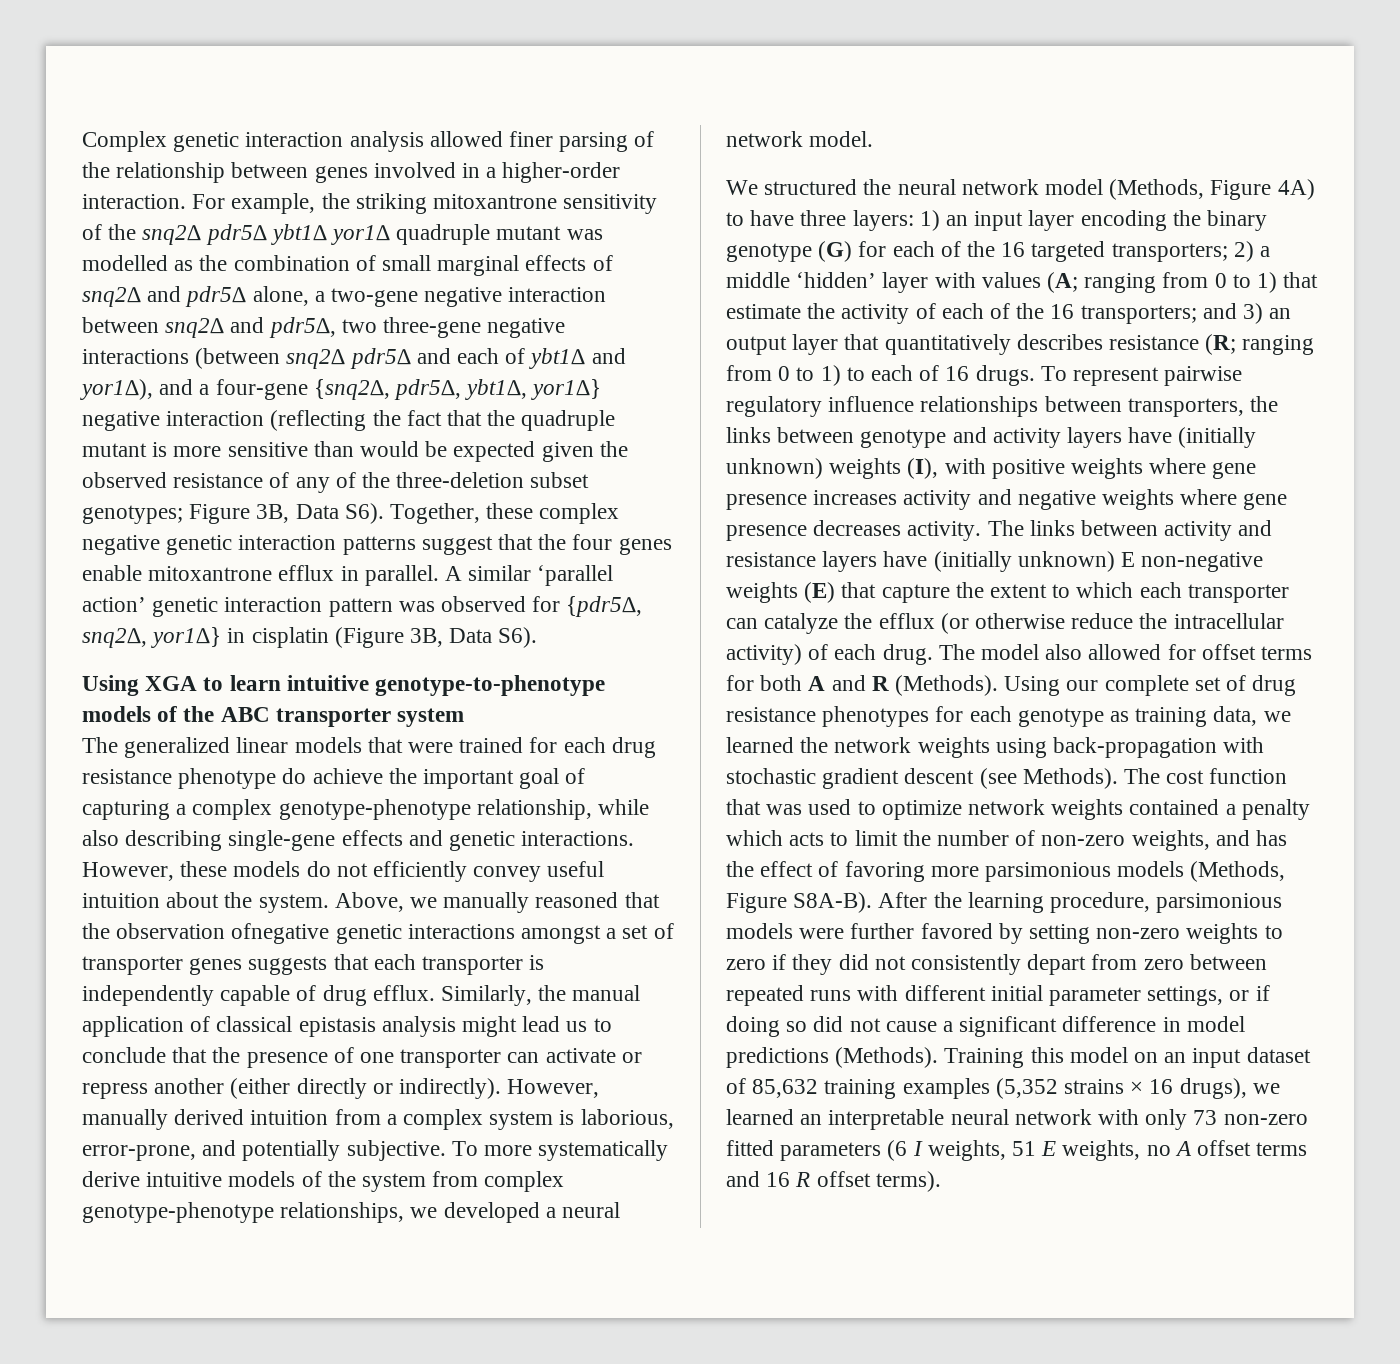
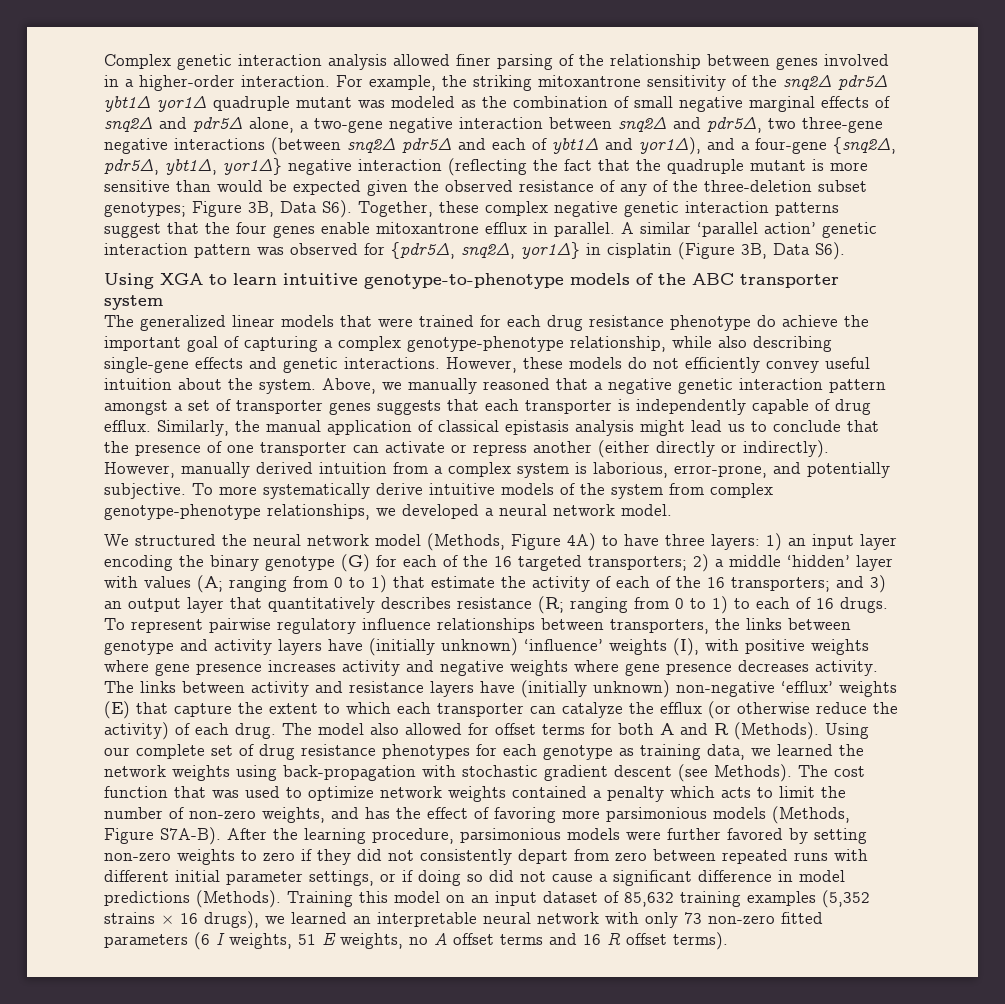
[82,255,168,271] modelled -> [391,96,455,108] modeled
(432, 263) none -> [679,96,743,112] negative
[82,923,515,944] the observation ofnegative genetic interactions -> [594,378,886,394] a negative genetic interaction pattern
(823, 468) none -> [524,639,603,651] ‘influence’
[1121,552,1264,572] E non-negative -> [676,681,833,697] non-negative ‘efflux’
[1173,613,1284,629] intracellular -> (898, 708) none
[793,892,873,913] S8A-B). -> [160,827,221,845] S7A-B).

